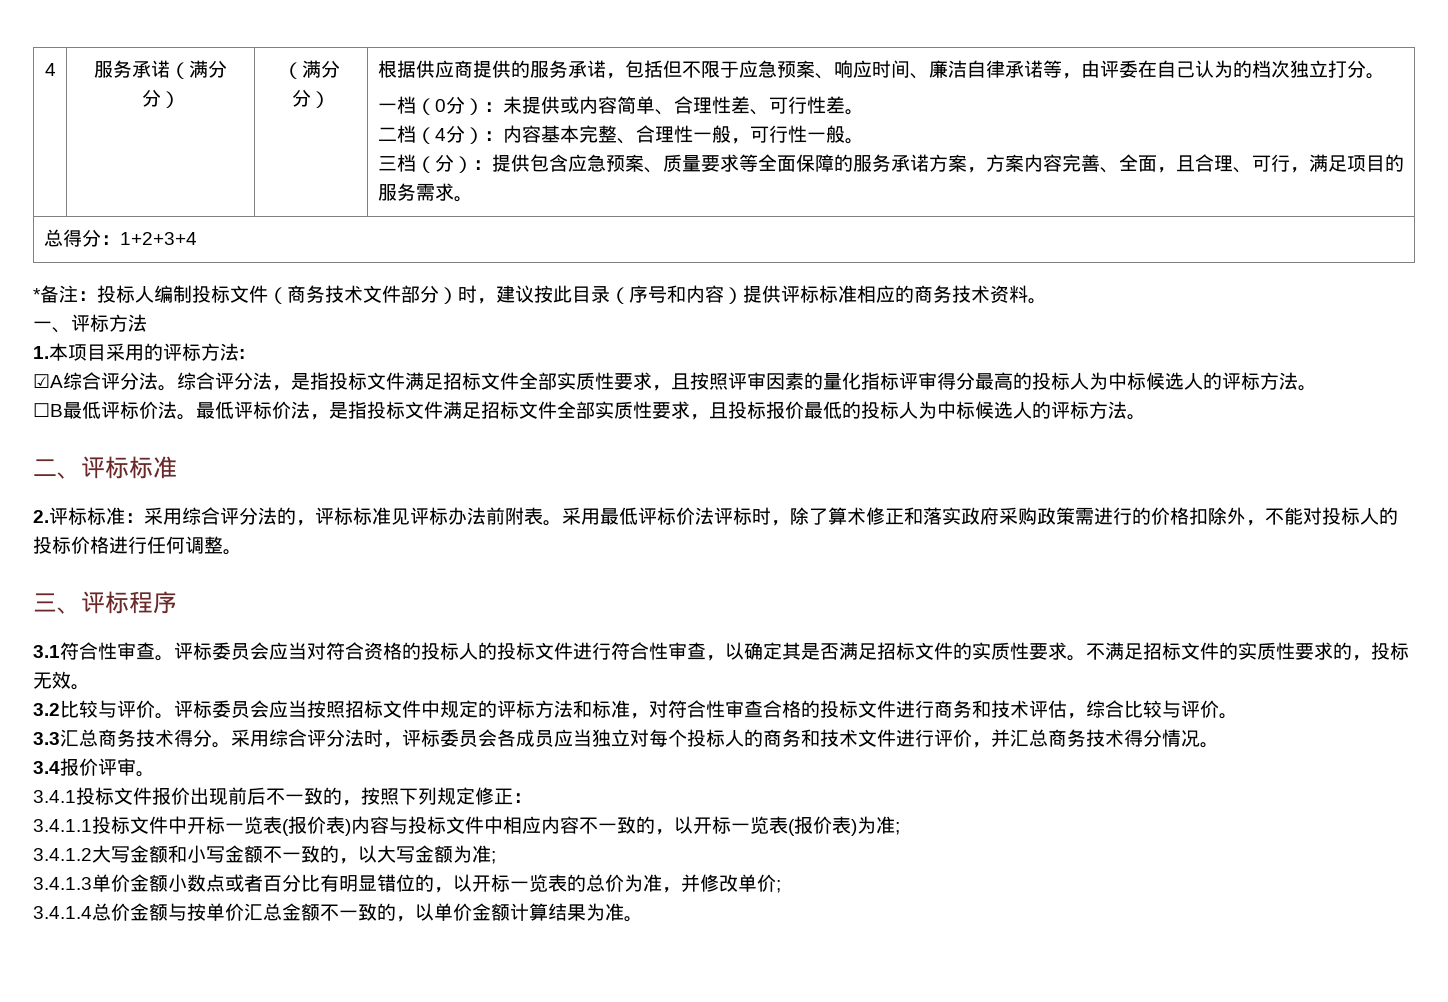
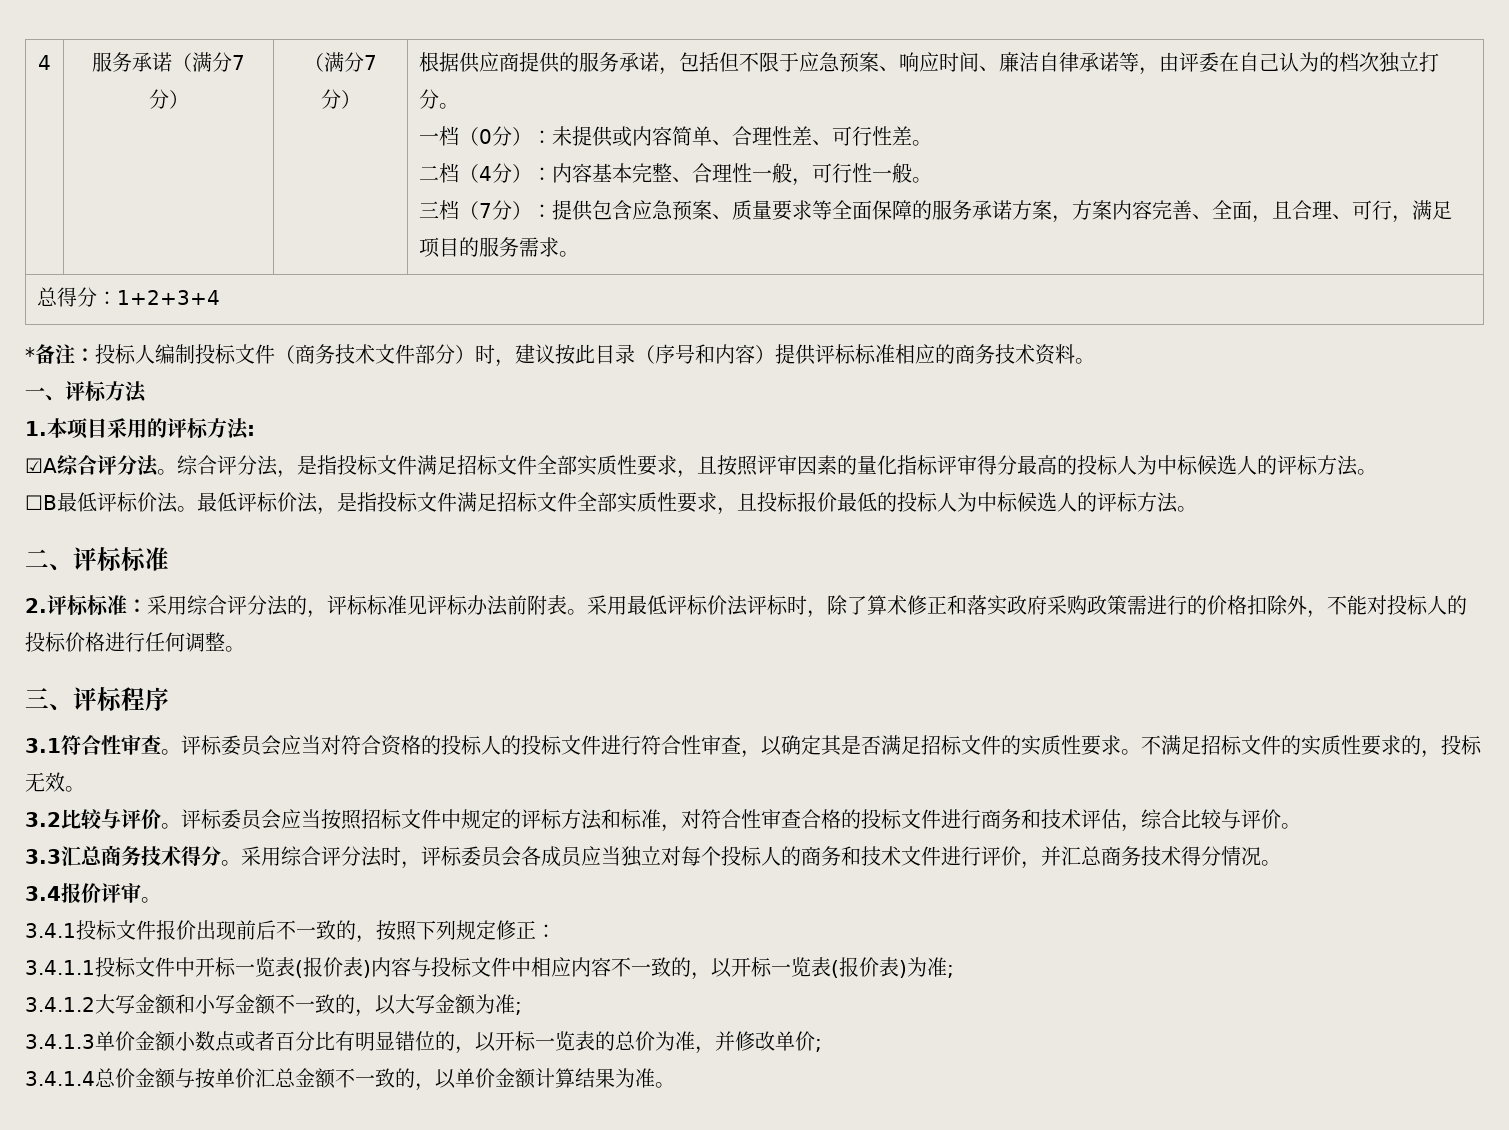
(227, 69) none -> [232,55,245,70] 7
(340, 69) none -> [364,55,377,70] 7
(435, 164) none -> [479,203,493,218] 7

